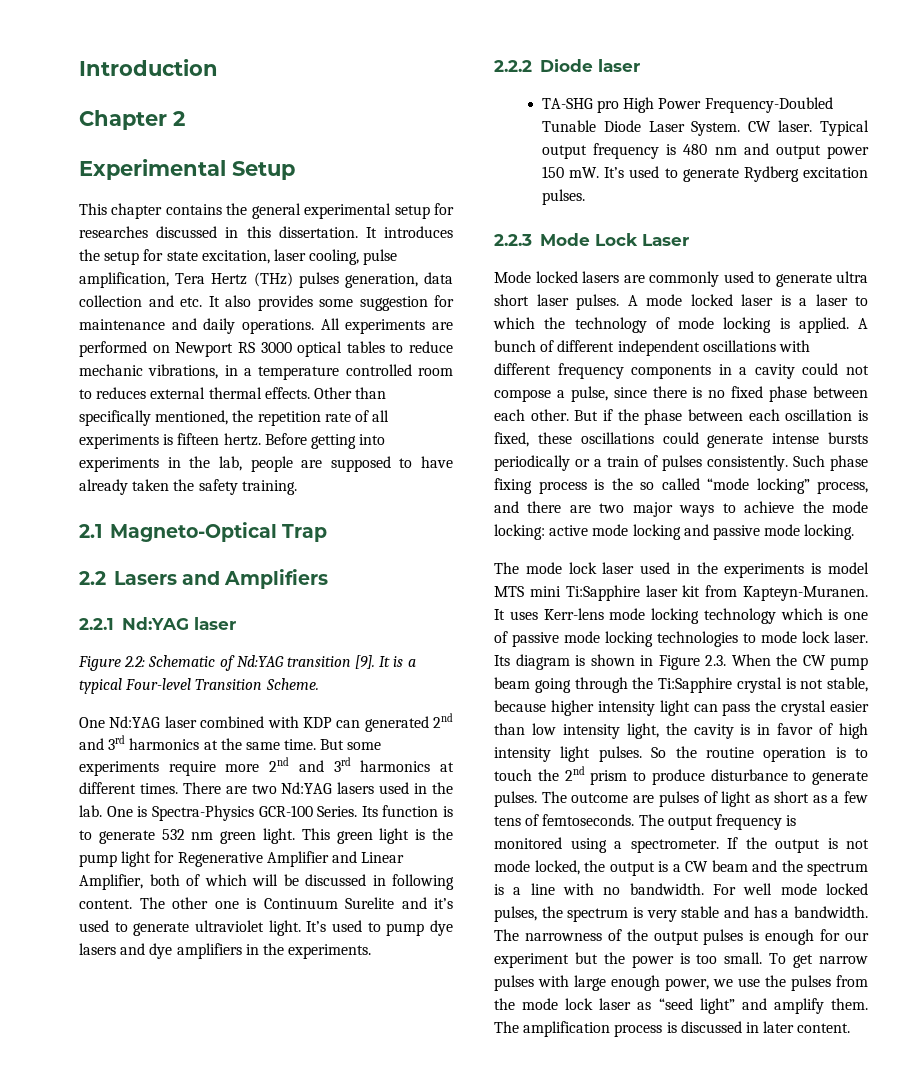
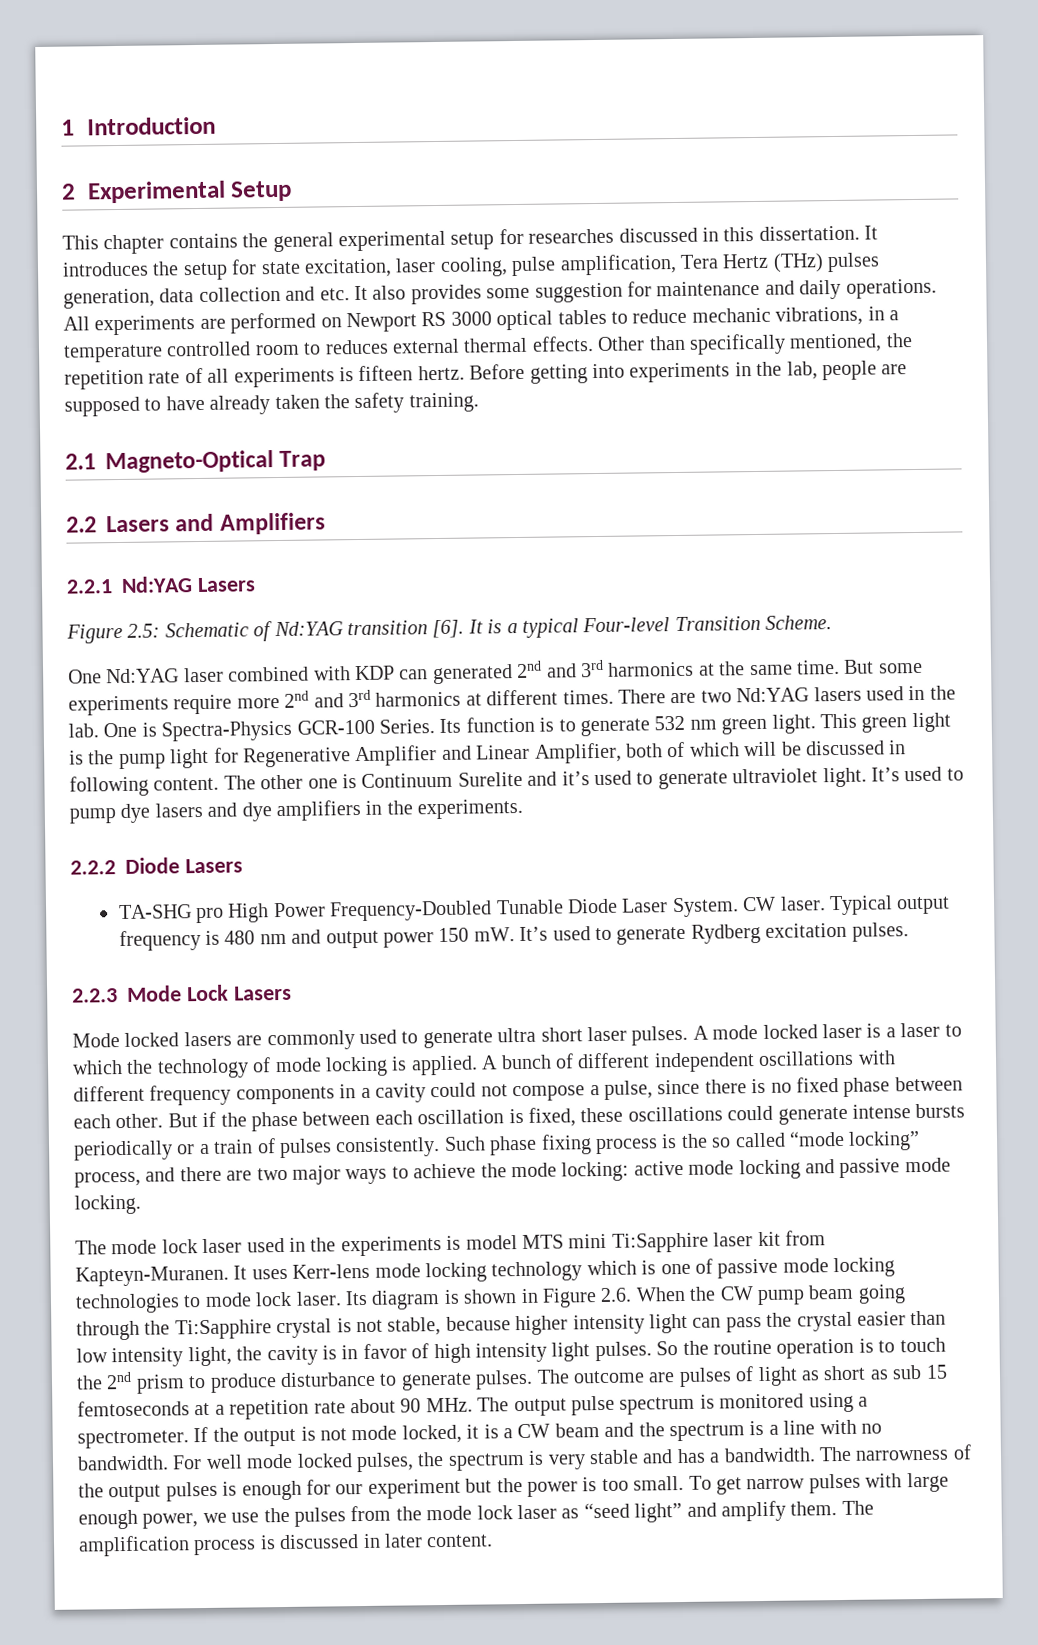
(79, 67) none -> [61,119,75,136] 1
[79,110,185,130] Chapter 2 // -> [61,183,76,200] 2
[193,617,236,630] [78,656,146,671] laser // Figure 2.2: -> [196,577,256,593] [66,623,161,644] Lasers // Figure 2.5:
[355,655,376,669] [9]. -> [432,619,465,639] [6].
[597,59,640,72] laser -> [184,858,243,874] Lasers
[641,234,689,246] Laser -> [233,985,292,1001] Lasers
[705,655,726,666] 2.3. -> [600,1287,633,1303] 2.6.
[831,791,868,803] [494,814,782,830] a few tens of femtoseconds. The output frequency -> [892,1364,948,1380] [77,1395,696,1420] sub 15 femtoseconds at a repetition rate about 90 MHz. The output pulse spectrum
[584,860,655,876] the output -> [466,1424,480,1439] it

